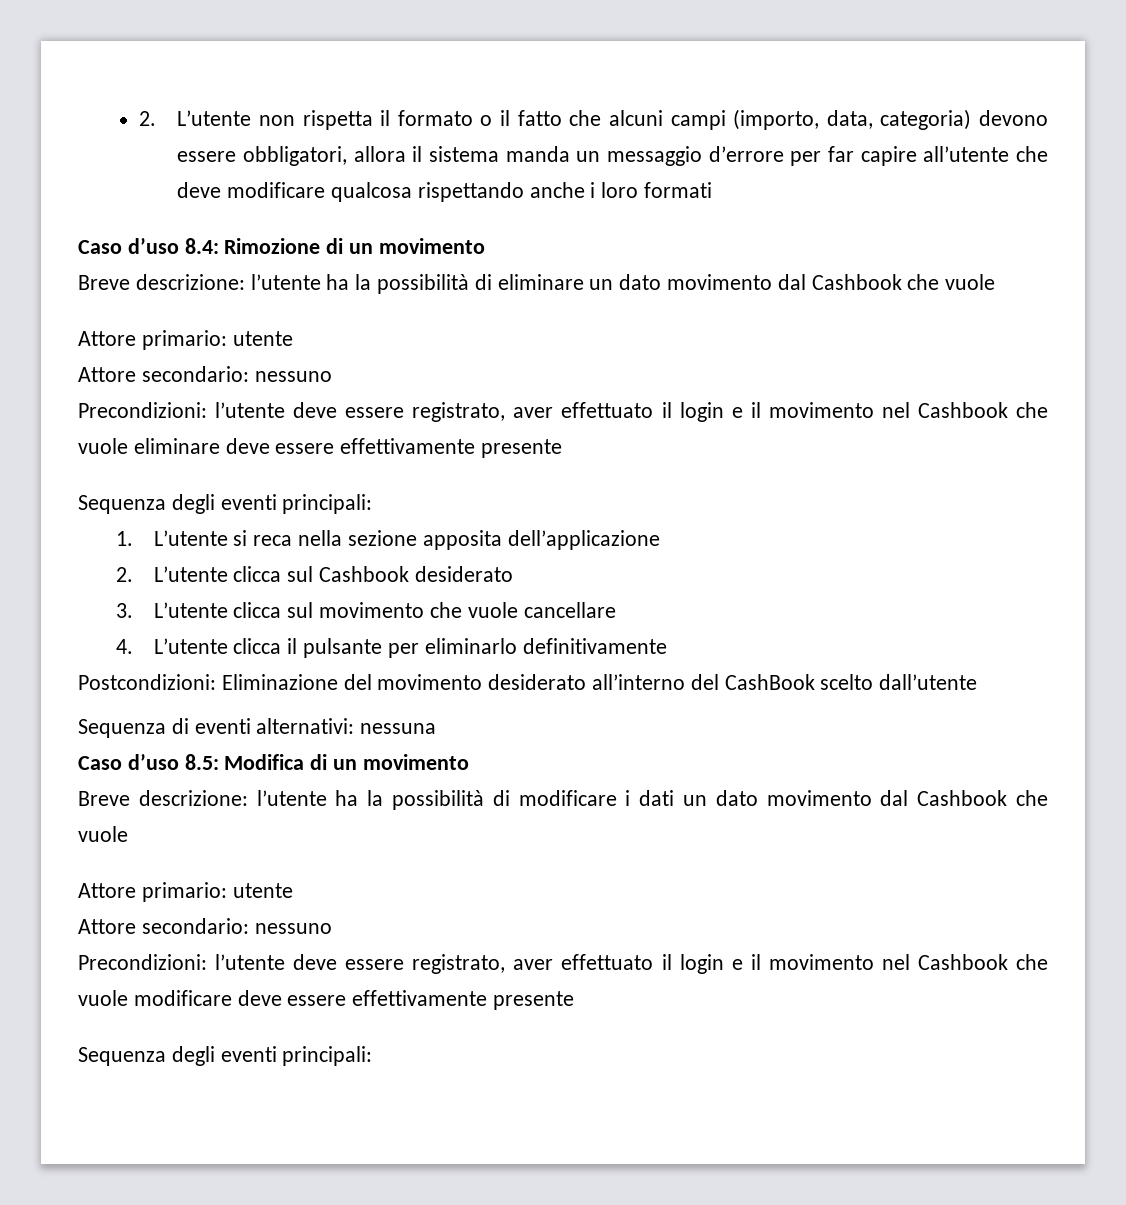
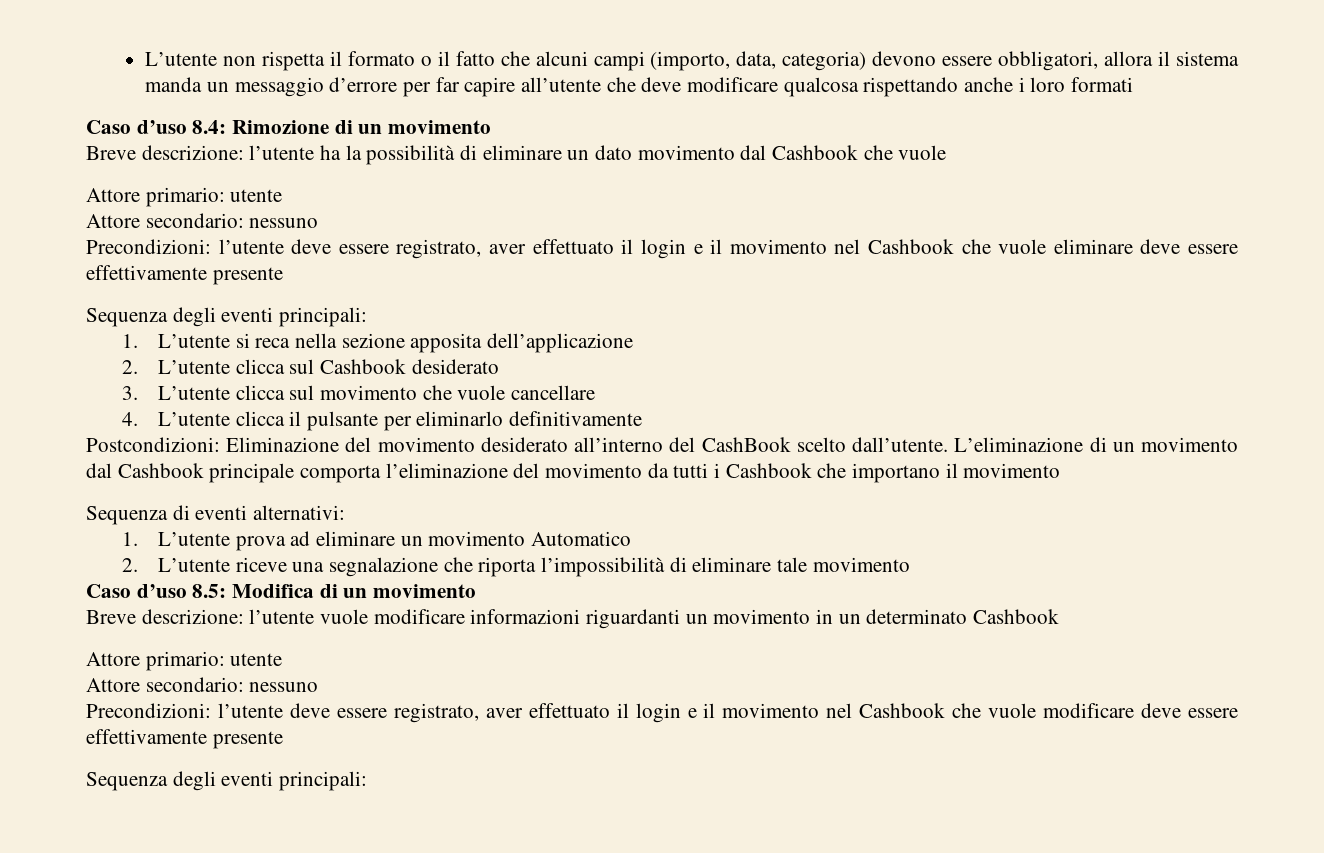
[139,111,157,126] 2. -> (145, 59) none
[879,674,978,690] [78,718,437,738] dall’utente // Sequenza di eventi alternativi: nessuna -> [852,437,1239,452] [86,463,1061,483] [86,505,346,525] [122,531,632,551] [122,557,910,577] dall’utente. L’eliminazione di un movimento dal Cashbook principale comporta l’eliminazione del movimento da tutti i Cashbook che importano il movimento // Sequenza di eventi alternativi: // 1. L’utente prova ad eliminare un movimento Automatico // 2. L’utente riceve una segnalazione che riporta l’impossibilità di eliminare tale movimento
[335,790,1048,810] [78,826,128,842] ha la possibilità di modificare i dati un dato movimento dal Cashbook che vuole -> [320,609,1060,629] vuole modificare informazioni riguardanti un movimento in un determinato Cashbook

